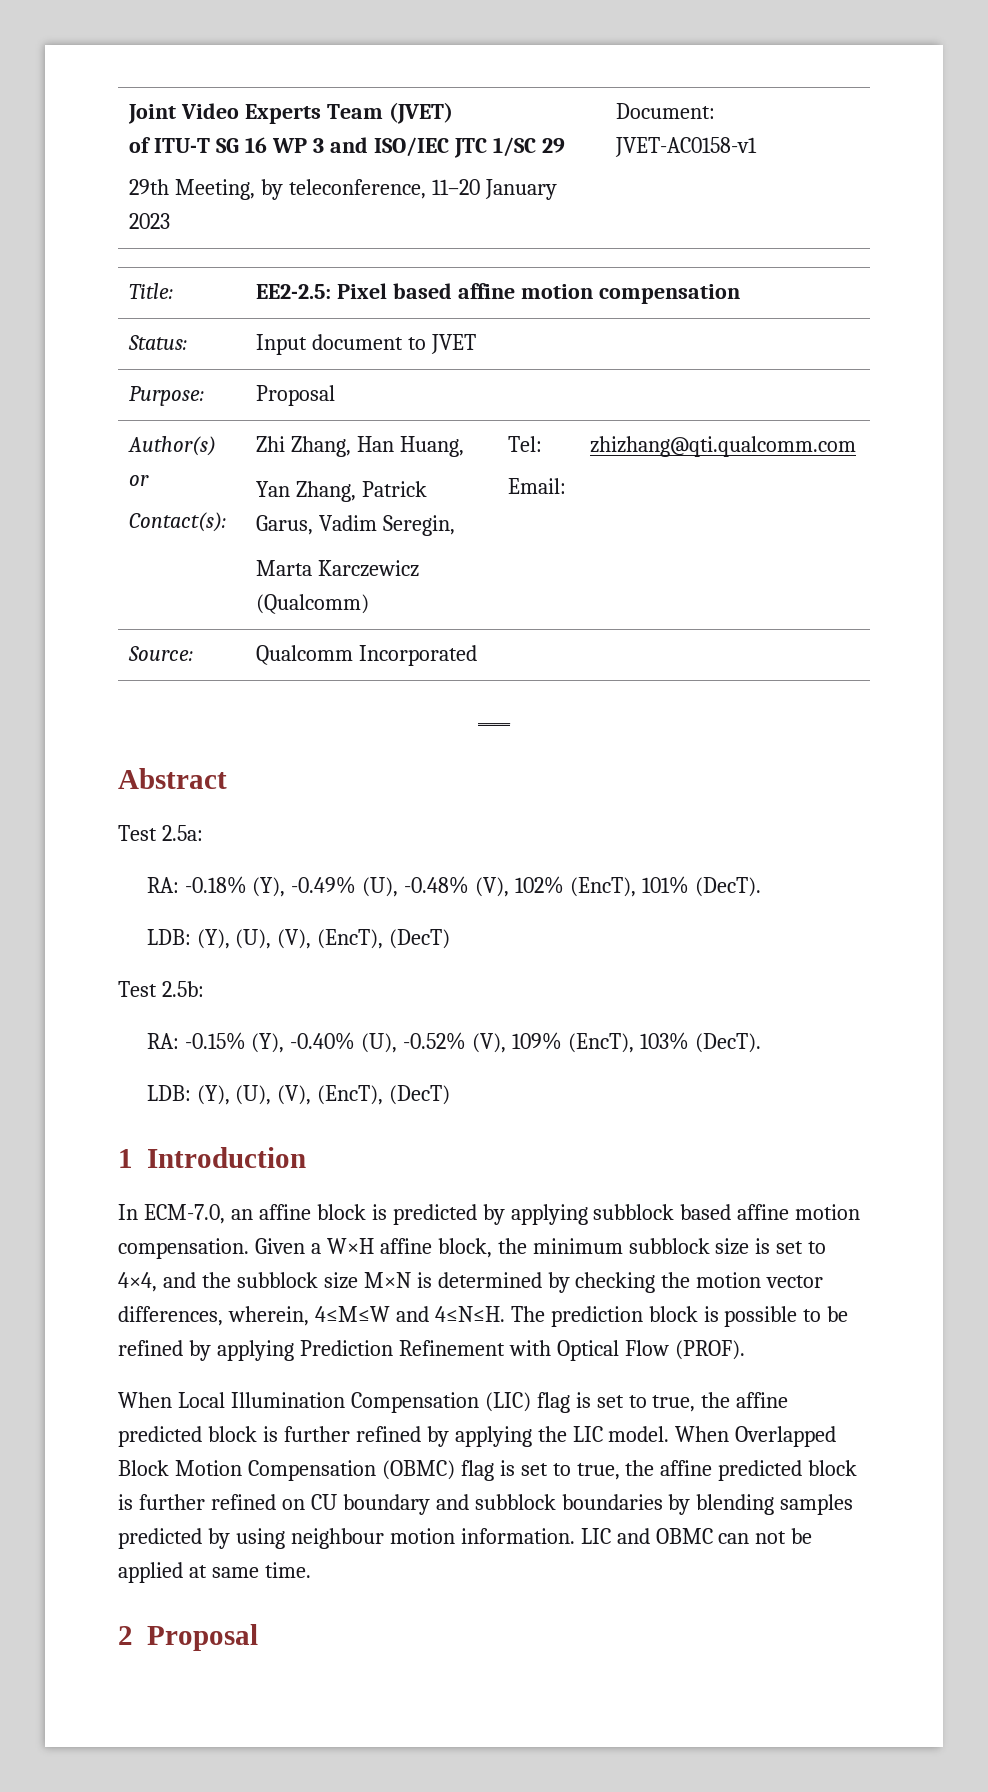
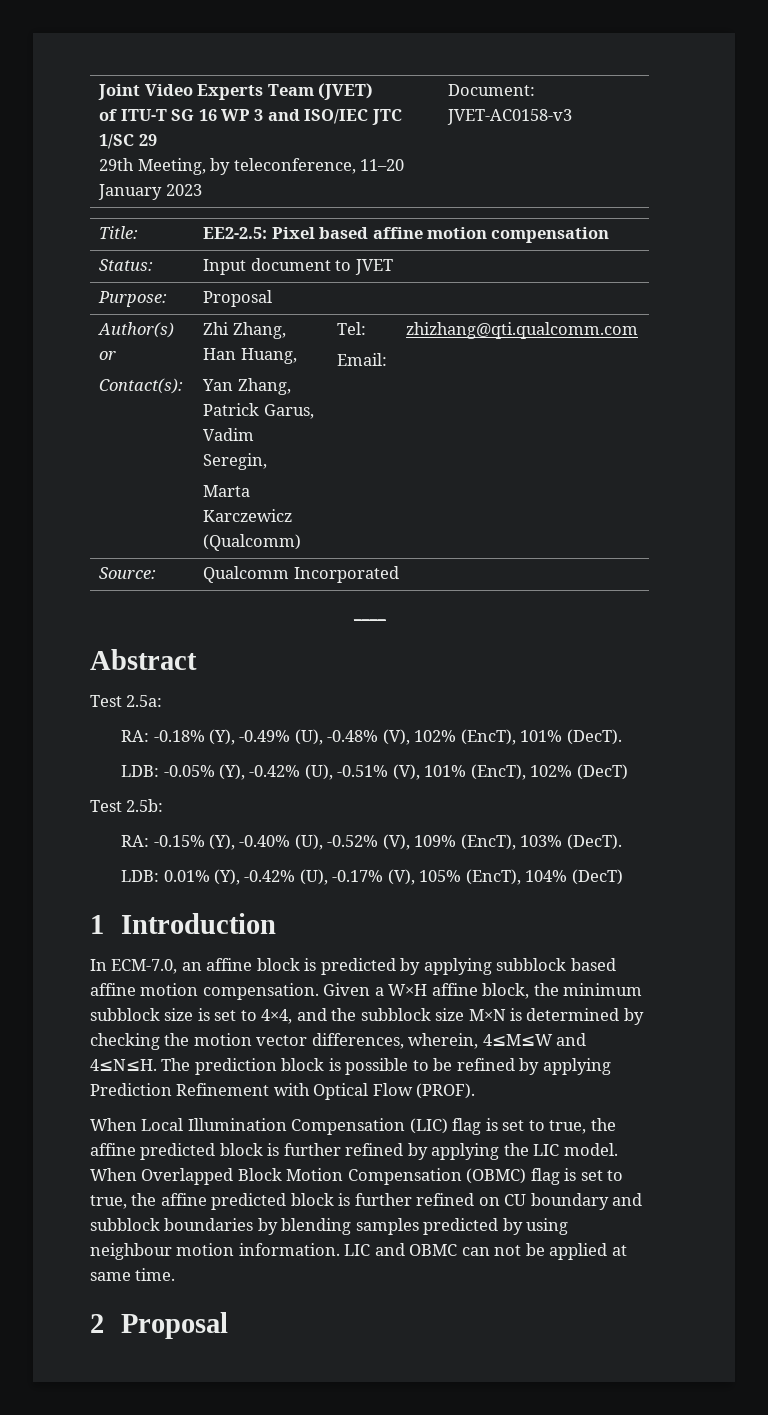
[615,137,758,157] JVET-AC0158-v1 -> [447,109,573,125] JVET-AC0158-v3
[196,929,384,949] (Y), (U), (V), (EncT), -> [163,764,573,780] -0.05% (Y), -0.42% (U), -0.51% (V), 101% (EncT), 102%
[196,1085,384,1105] (Y), (U), (V), (EncT), -> [163,869,568,885] 0.01% (Y), -0.42% (U), -0.17% (V), 105% (EncT), 104%

